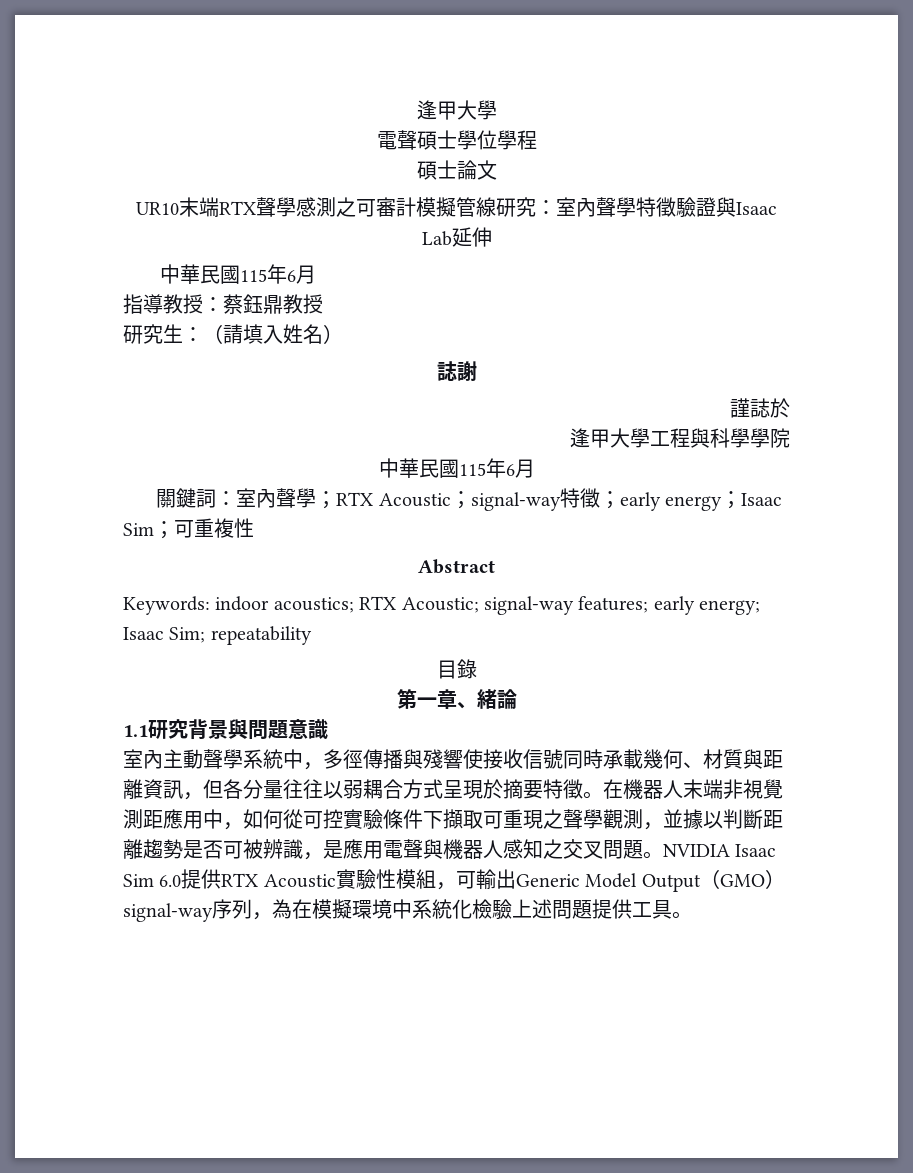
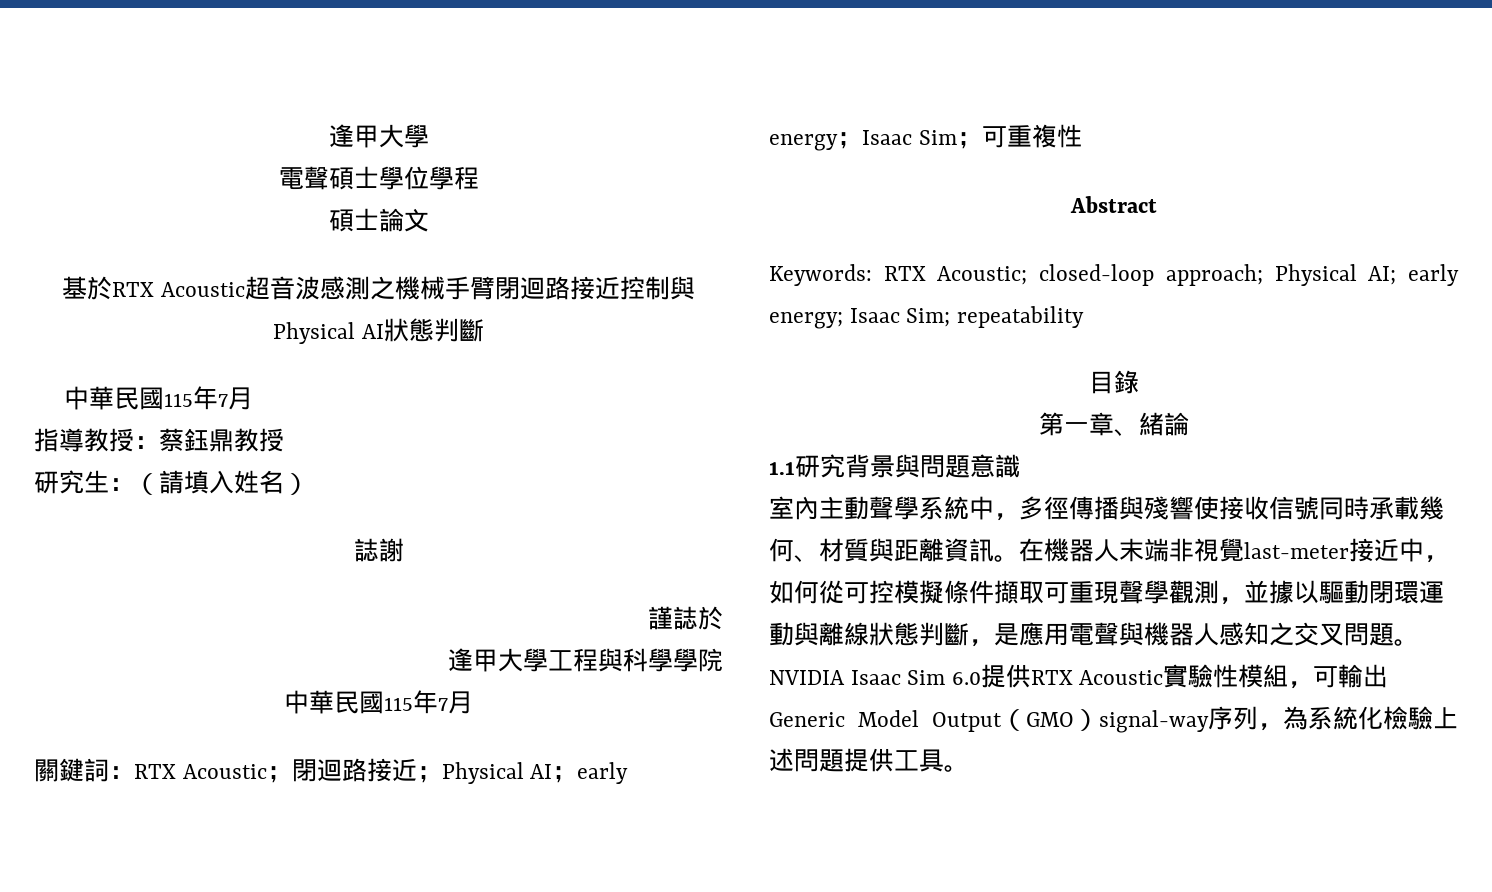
[136,197,777,218] [421,227,492,247] [159,264,296,284] UR10末端RTX聲學感測之可審計模擬管線研究：室內聲學特徵驗證與Isaac Lab延伸 // 中華民國115年6 -> [62,276,695,300] [273,318,484,344] [63,386,228,410] 基於RTX Acoustic超音波感測之機械手臂閉迴路接近控制與Physical AI狀態判斷 // 中華民國115年7
[505,464,515,476] 6 -> [438,698,448,711] 7
[236,488,600,511] 室內聲學；RTX Acoustic；signal-way特徵 -> [134,758,553,784] RTX Acoustic；閉迴路接近；Physical AI
[215,596,649,615] indoor acoustics; RTX Acoustic; signal-way features; -> [883,264,1397,286] RTX Acoustic; closed-loop approach; Physical AI;
[183,779,583,800] ，但各分量往往以弱耦合方式呈現於摘要特徵 -> (994, 550) none
[123,809,203,829] 測距應用 -> [1244,538,1399,562] last-meter接近
[343,809,443,830] 實驗條件下 -> [894,580,994,604] 模擬條件
[543,809,563,829] 之 -> (1119, 592) none
[723,809,783,829] [123,839,303,859] 判斷距離趨勢是否可被辨識 -> [1319,580,1444,604] [769,622,969,646] 驅動閉環運動與離線狀態判斷
[292,899,412,919] 在模擬環境中 -> (1308, 718) none

